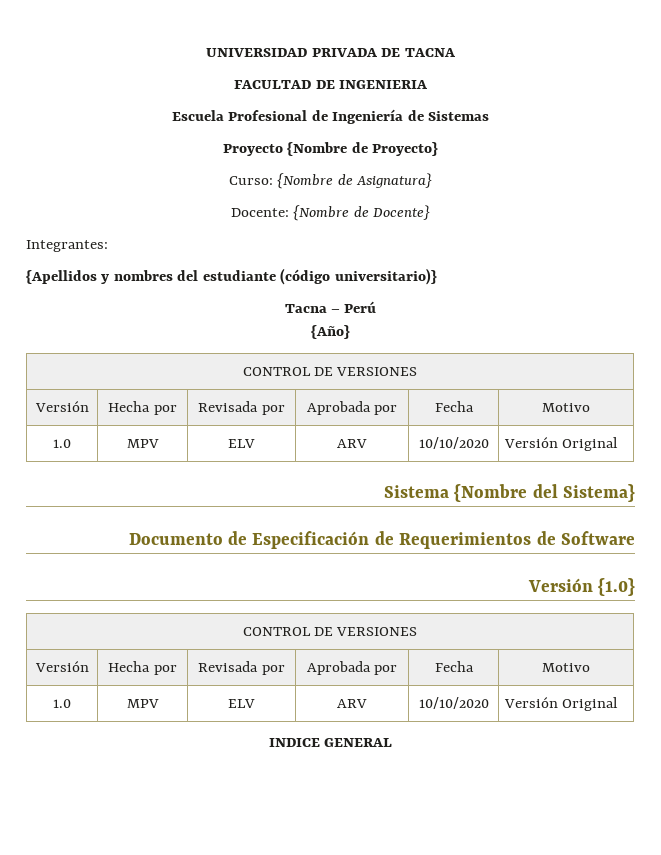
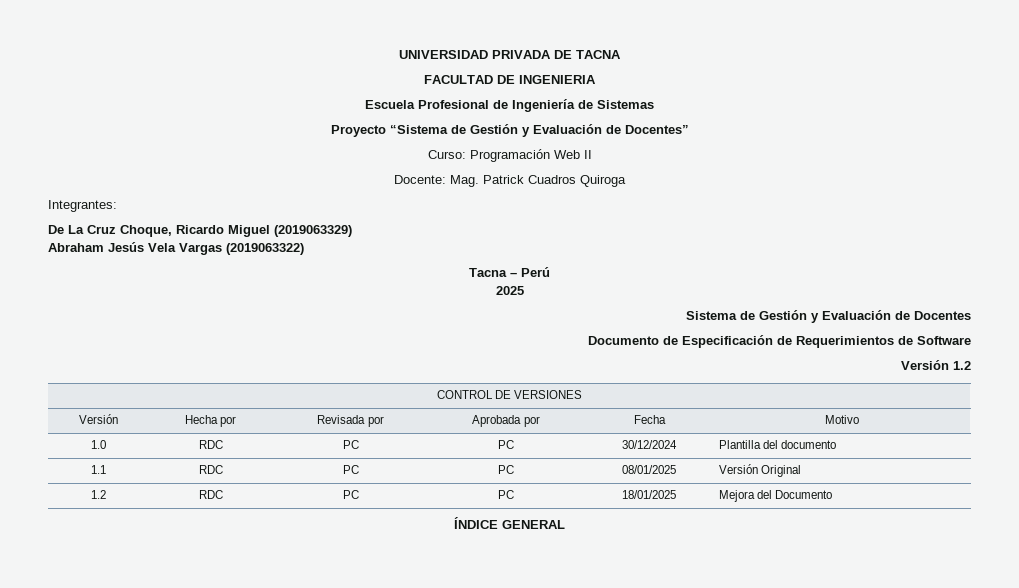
[287,142,439,156] [228,173,433,189] [230,205,431,221] [26,240,108,252] [26,268,437,285] [284,301,377,313] [311,325,350,339] {Nombre de Proyecto} // Curso: {Nombre de Asignatura} // Docente: {Nombre de Docente} // Integrantes: // {Apellidos y nombres del estudiante (código universitario)} // Tacna – Perú // {Año} -> [389,124,689,137] [427,149,592,162] [394,175,626,187] [48,200,117,212] [48,225,352,237] [48,242,304,255] [469,267,550,277] [495,286,524,295] [686,310,971,323] [588,335,971,348] [901,360,971,370] “Sistema de Gestión y Evaluación de Docentes” // Curso: Programación Web II // Docente: Mag. Patrick Cuadros Quiroga // Integrantes: // De La Cruz Choque, Ricardo Miguel (2019063329) // Abraham Jesús Vela Vargas (2019063322) // Tacna – Perú // 2025 // Sistema de Gestión y Evaluación de Docentes // Documento de Especificación de Requerimientos de Software // Versión 1.2
[126,439,159,448] [228,439,255,448] [337,439,367,448] [418,437,489,449] [503,437,619,451] [383,484,635,502] [128,531,635,549] [527,578,635,596] [242,627,418,636] [34,661,89,672] [108,661,177,675] [198,661,285,675] [306,661,398,675] [434,661,474,672] [542,663,590,672] [53,699,71,708] [126,699,159,708] [228,699,255,708] [337,699,367,708] [418,697,489,709] [503,697,619,711] [268,738,320,747] MPV | ELV | ARV | 10/10/2020 | Versión Original // Sistema {Nombre del Sistema} // Documento de Especificación de Requerimientos de Software // Versión {1.0} // CONTROL DE VERSIONES // Versión | Hecha por | Revisada por | Aprobada por | Fecha | Motivo // 1.0 | MPV | ELV | ARV | 10/10/2020 | Versión Original // INDICE -> [198,440,223,449] [342,440,359,449] [497,440,514,449] [622,440,677,449] [718,440,836,449] [90,465,106,474] [198,465,223,474] [342,465,359,474] [497,465,514,474] [622,465,676,474] [718,464,801,477] [90,490,106,499] [198,490,223,499] [342,490,359,499] [497,490,514,499] [622,490,676,499] [718,490,832,502] [454,517,498,529] RDC | PC | PC | 30/12/2024 | Plantilla del documento // 1.1 | RDC | PC | PC | 08/01/2025 | Versión Original // 1.2 | RDC | PC | PC | 18/01/2025 | Mejora del Documento // ÍNDICE

